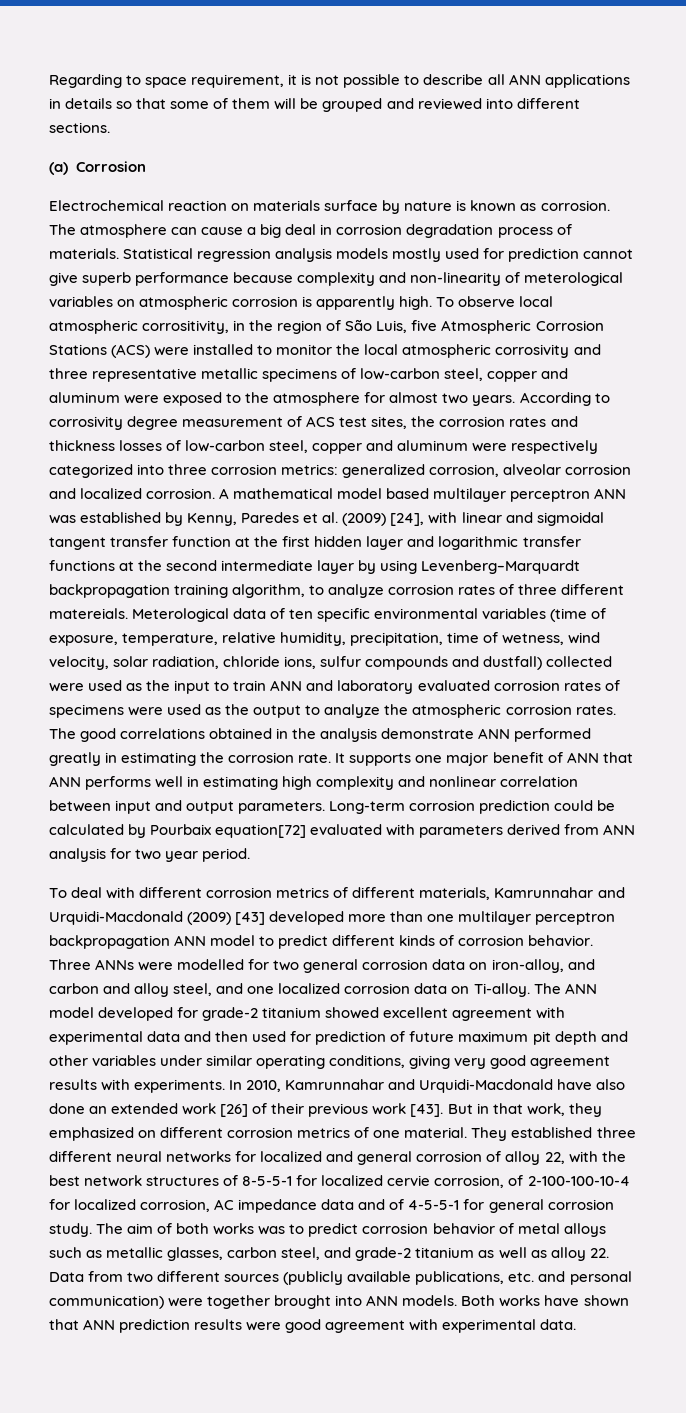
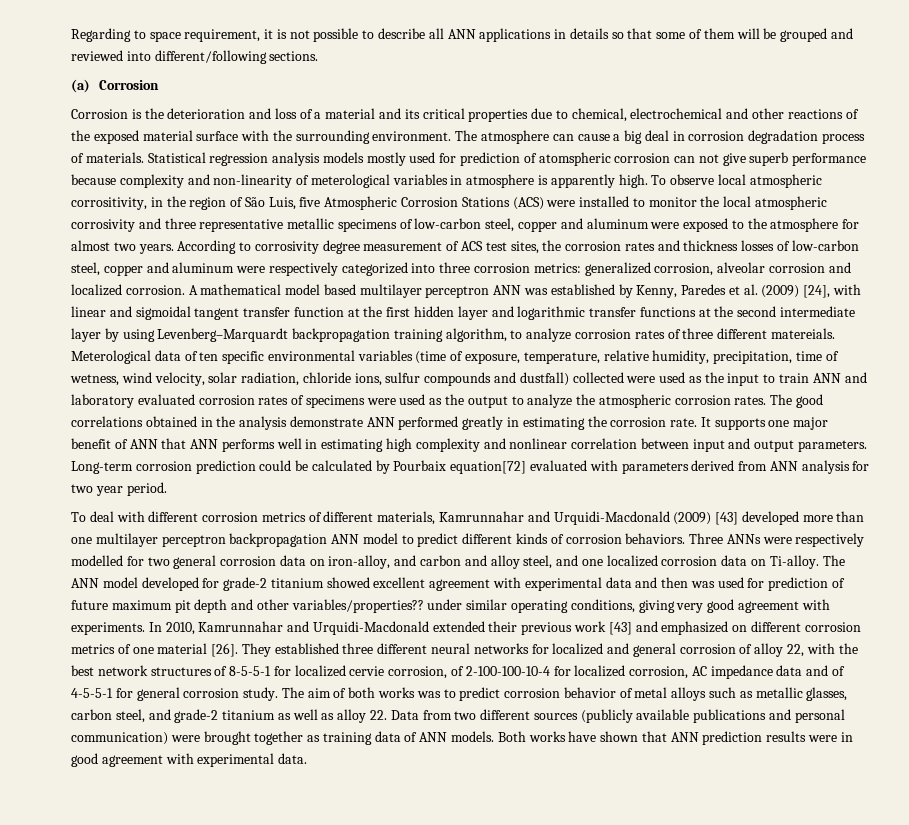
[516,98,580,109] different -> [154,50,267,64] different/following
[49,200,610,214] Electrochemical reaction on materials surface by nature is known as corrosion. -> [71,108,859,122] [71,130,452,144] Corrosion is the deterioration and loss of a material and its critical properties due to chemical, electrochemical and other reactions of the exposed material surface with the surrounding environment.
[583,249,634,259] cannot -> [523,152,719,166] of atomspheric corrosion can not
[117,296,299,310] on atmospheric corrosion -> [450,174,535,188] in atmosphere
[528,935,594,946] behavior. -> [625,533,686,544] behaviors.
(174, 966) none -> [795,533,865,547] respectively
(249, 1036) none -> [690,581,715,588] was
[92,1055,157,1066] variables -> [291,599,424,613] variables/properties??
[49,1079,97,1090] results -> (799, 607) none
[557,1079,626,1090] [49,1103,602,1117] have also done an extended work [26] of their previous work [43]. But in that work, they -> [432,621,658,635] extended their previous work [43] and
[404,1127,468,1138] material. -> [157,643,239,657] material [26].
[415,1271,535,1285] publications, etc. -> [693,709,767,723] publications
[207,1295,363,1309] together brought into -> [203,731,418,745] brought together as training data of
(282, 1326) none -> [840,732,853,742] in

